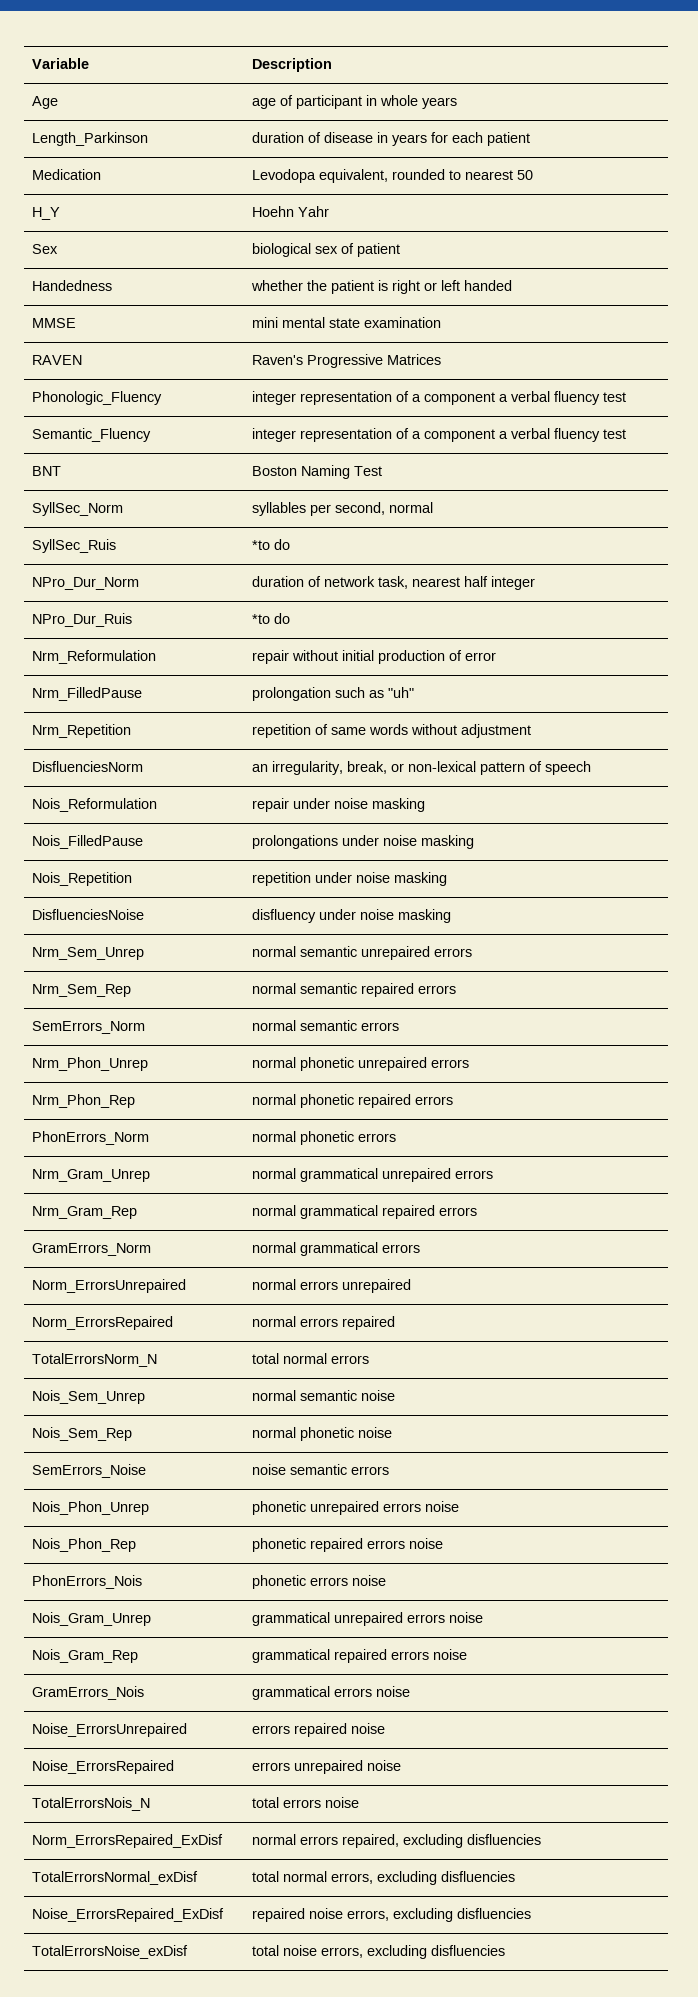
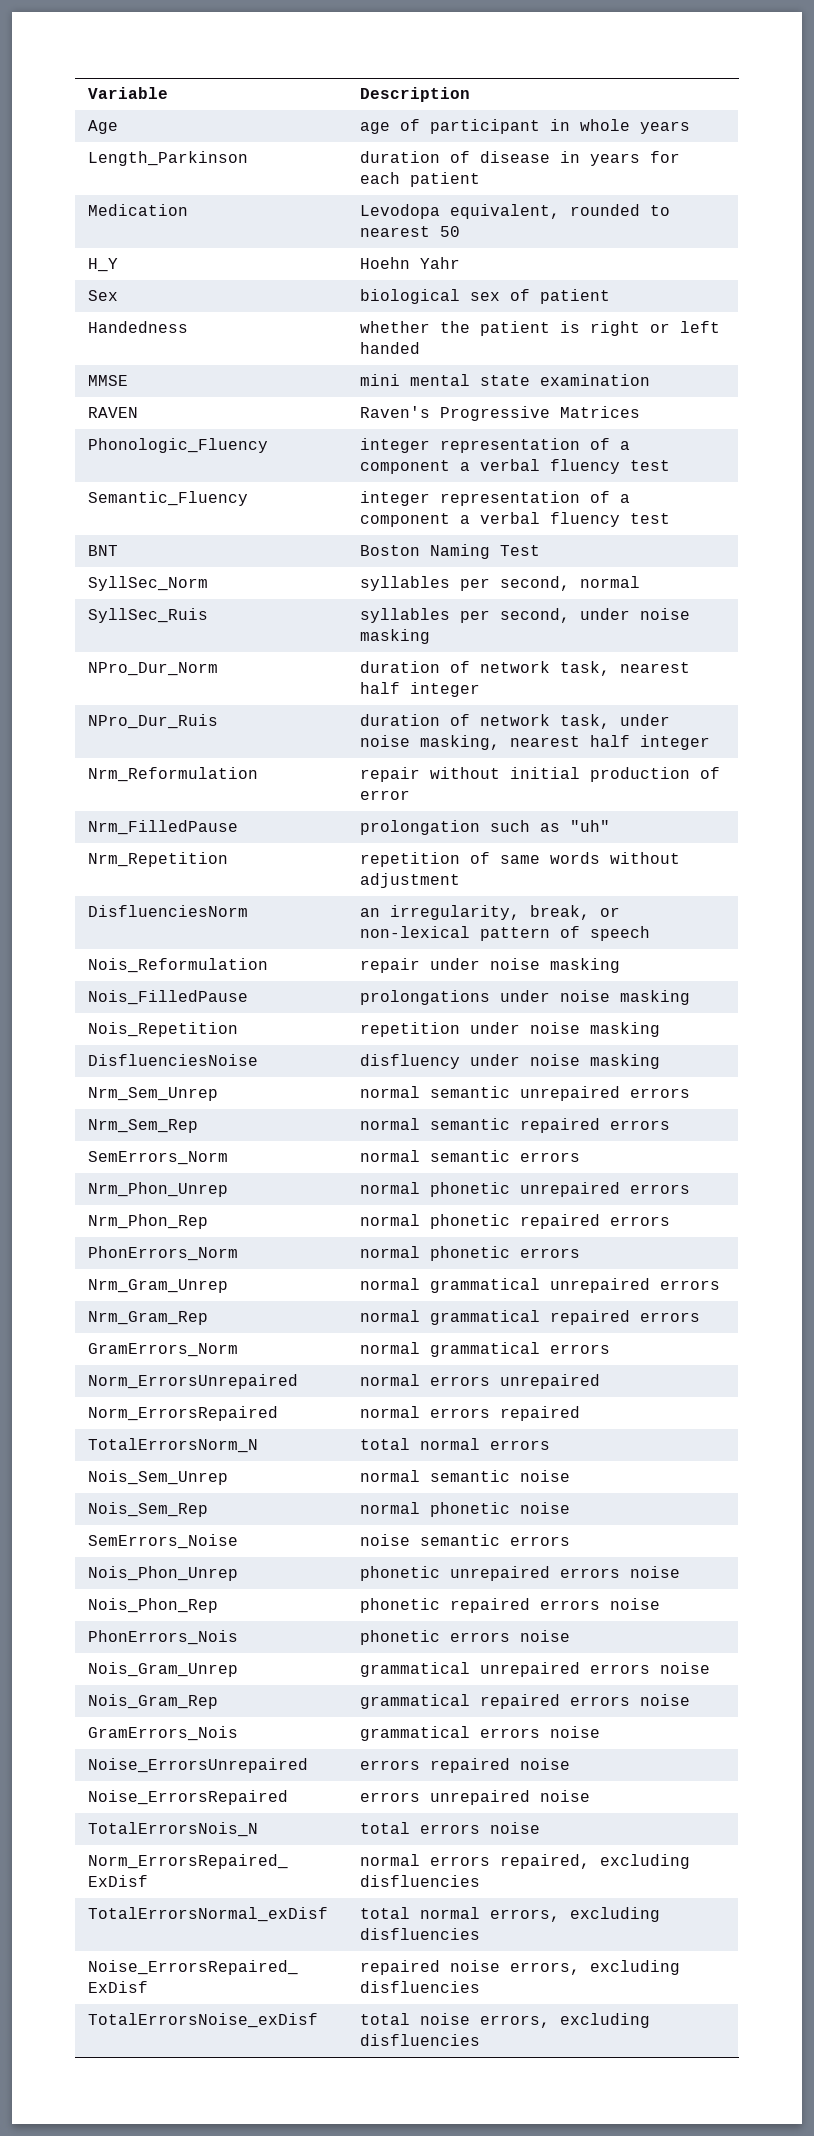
[251,539,290,550] *to do -> [360,608,691,623] [360,629,431,644] syllables per second, under noise masking
[251,613,290,624] *to do -> [360,714,671,729] [360,735,711,750] duration of network task, under noise masking, nearest half integer

